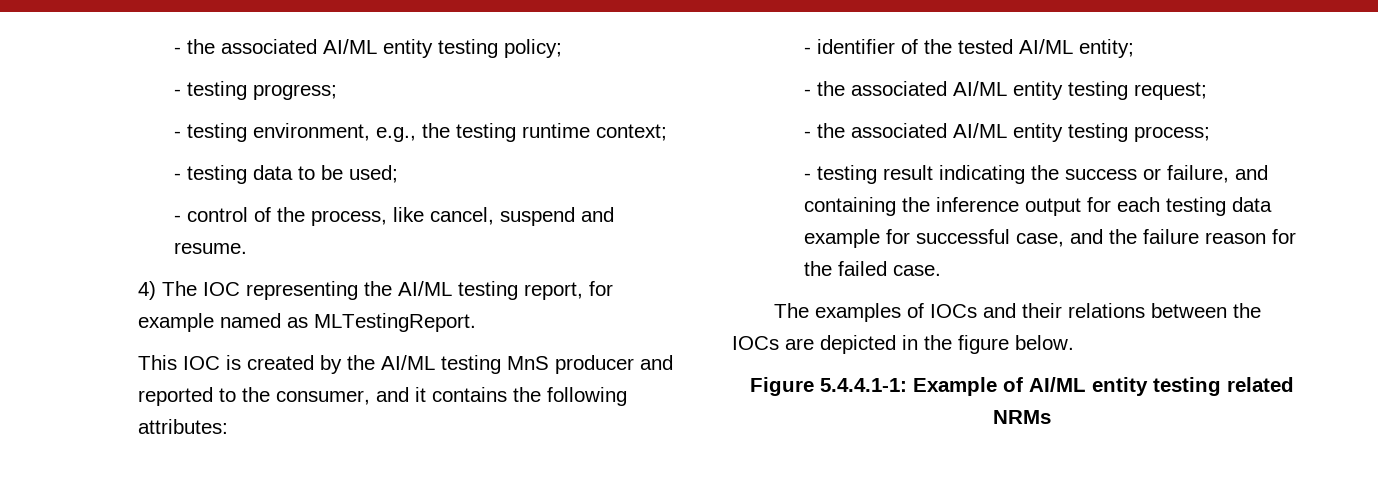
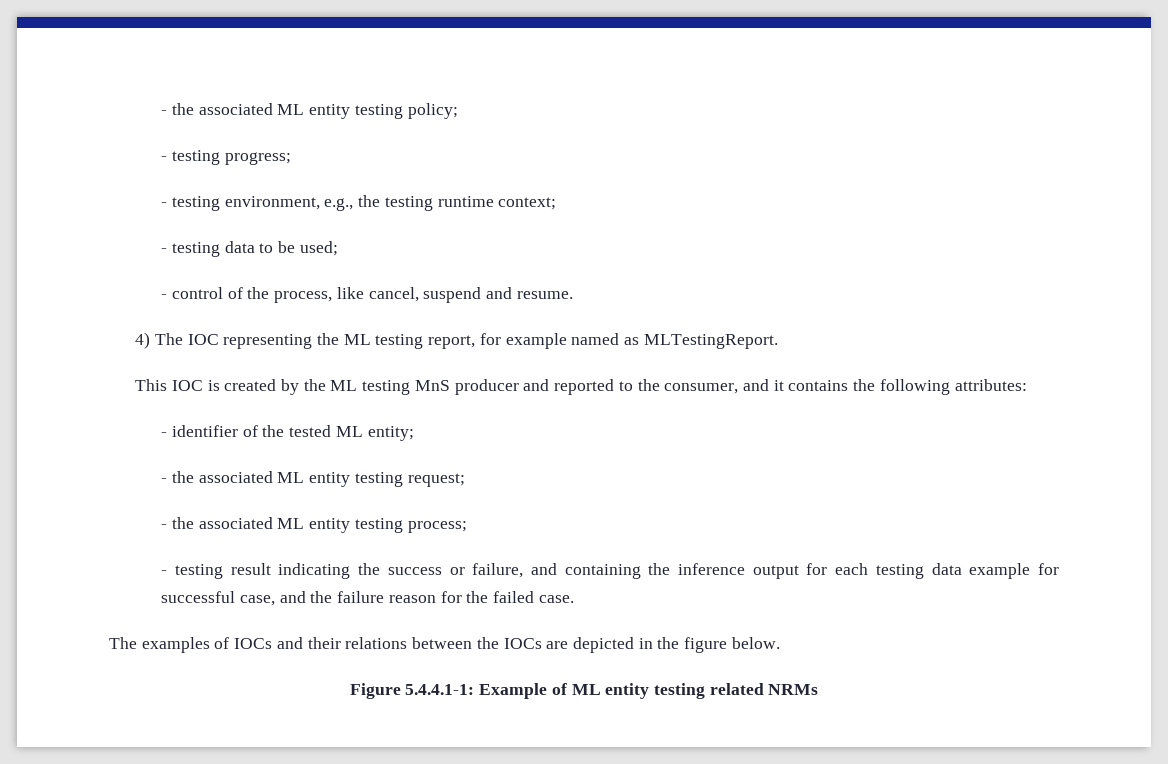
[173,39,377,54] - the associated AI/ML -> [161,103,305,115] - the associated ML
[397,281,452,296] AI/ML -> [343,334,371,345] ML
[380,355,435,370] AI/ML -> [330,380,358,391] ML
[1018,39,1073,54] AI/ML -> [335,426,363,437] ML
[952,81,1007,96] AI/ML -> [277,472,305,483] ML
[952,123,1007,138] AI/ML -> [277,518,305,529] ML
[1029,377,1086,392] AI/ML -> [571,684,601,695] ML

